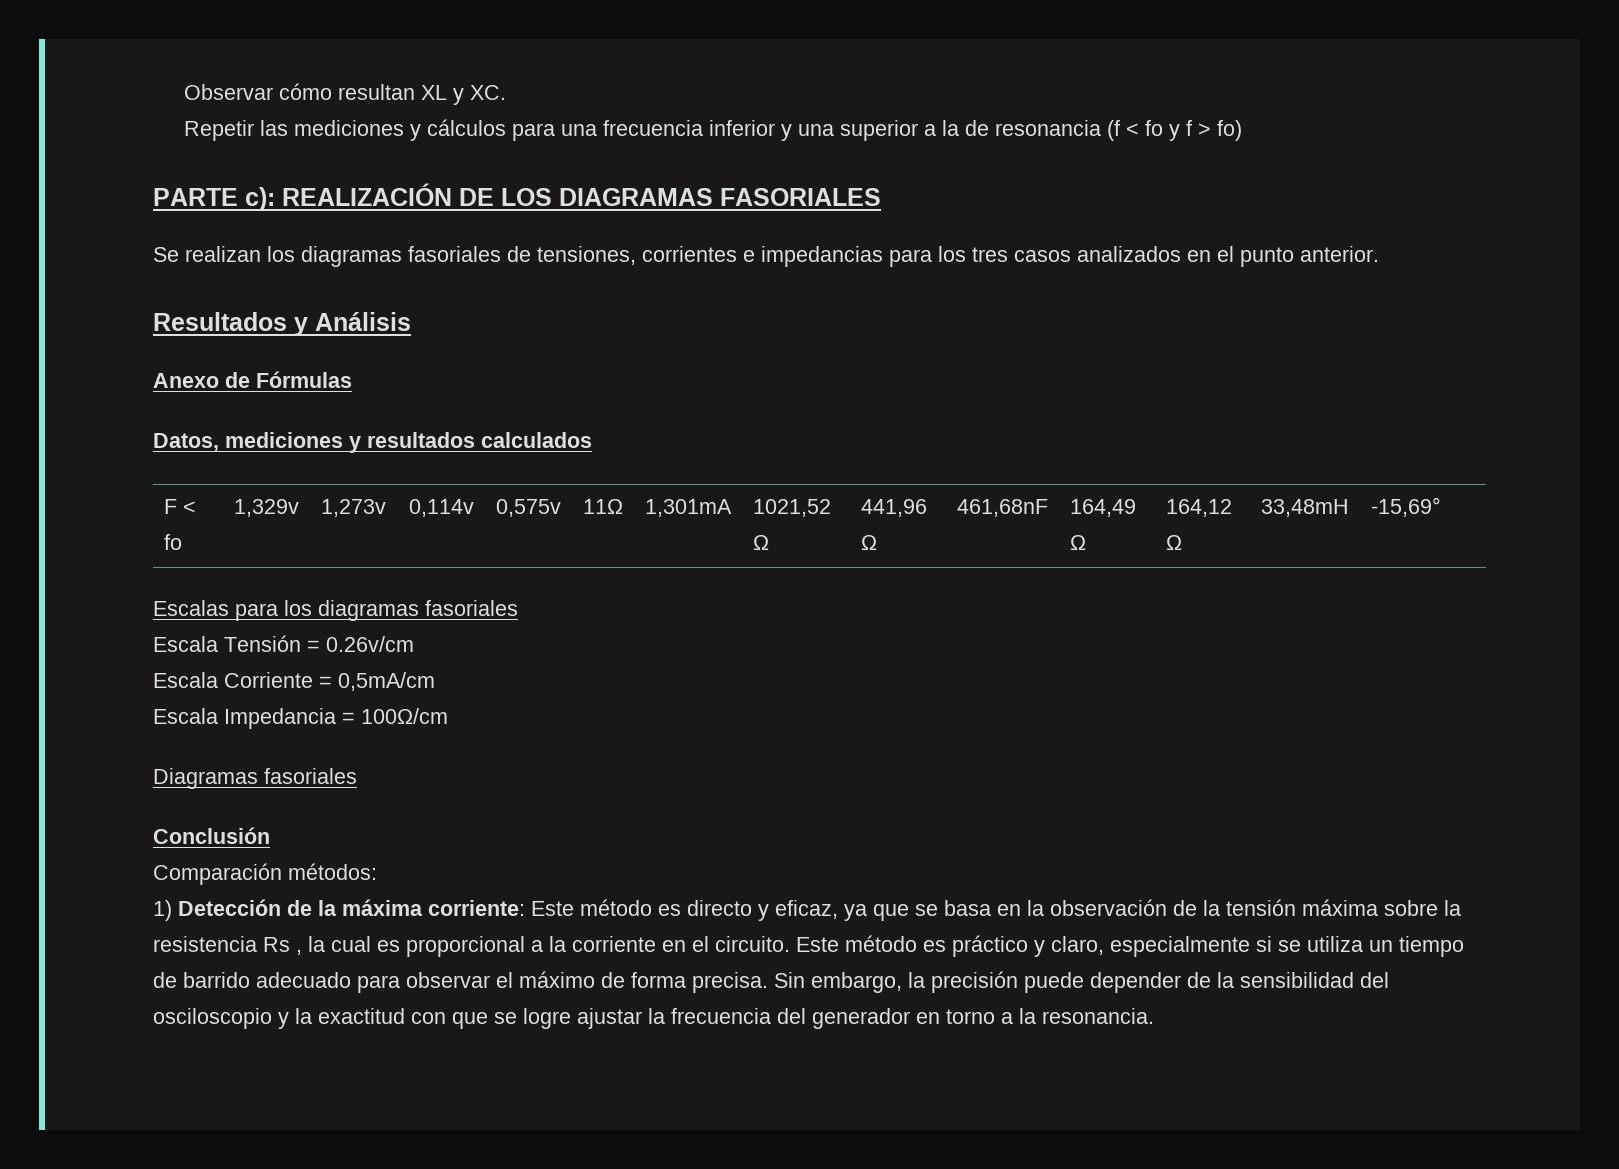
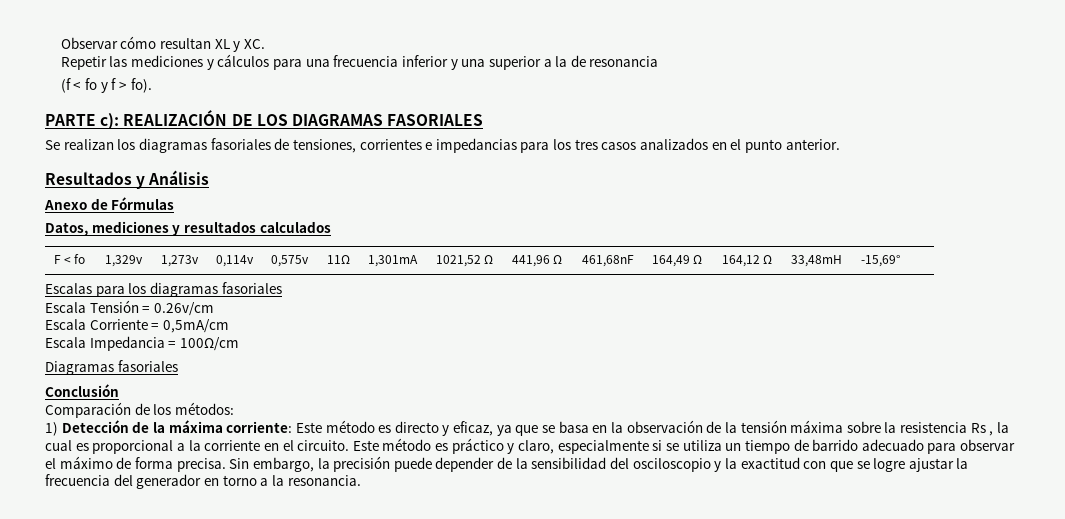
(1102, 128) none -> (659, 61) //
[1217,120,1243,141] fo) -> [130,78,152,93] fo).
(282, 874) none -> [134,403,172,415] de los

